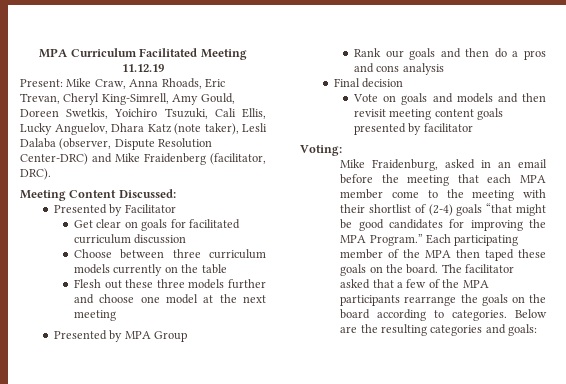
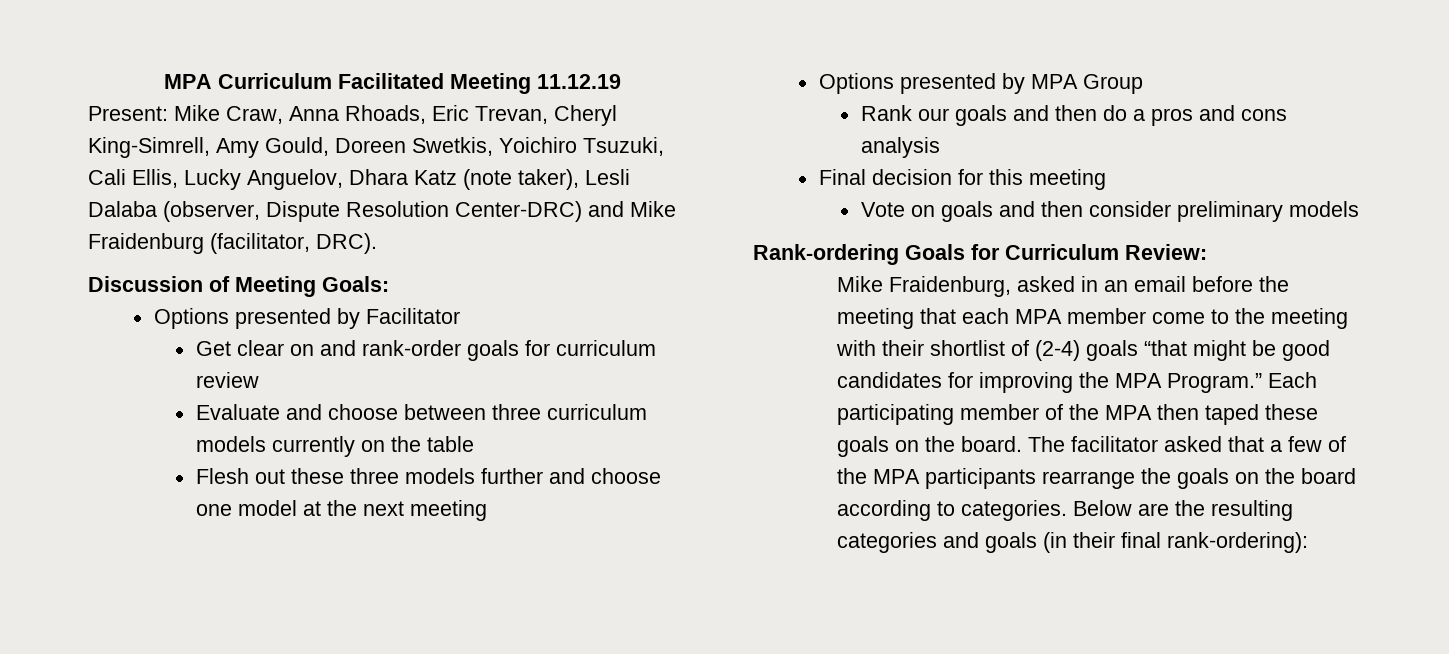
[144,153,206,165] Fraidenberg -> [88,233,204,254] Fraidenburg
[20,189,176,201] [53,204,107,214] Meeting Content Discussed: // Presented -> [88,276,389,297] [153,308,331,329] Discussion of Meeting Goals: // Options presented
[141,219,240,231] [74,234,187,244] [74,249,113,258] goals for facilitated curriculum discussion // Choose -> [319,340,656,361] [195,372,259,388] [195,404,398,420] and rank-order goals for curriculum review // Evaluate and choose
[53,330,107,340] Presented -> [818,73,996,94] Options presented
(404, 83) none -> [957,169,1106,190] for this meeting
[456,93,546,103] [354,108,504,120] [354,123,473,135] [300,145,342,156] models and then revisit meeting content goals presented by facilitator // Voting: -> [1040,201,1359,222] [753,244,1207,265] then consider preliminary models // Rank-ordering Goals for Curriculum Review:
[508,324,538,336] goals: -> [985,532,1309,553] goals (in their final rank-ordering):

